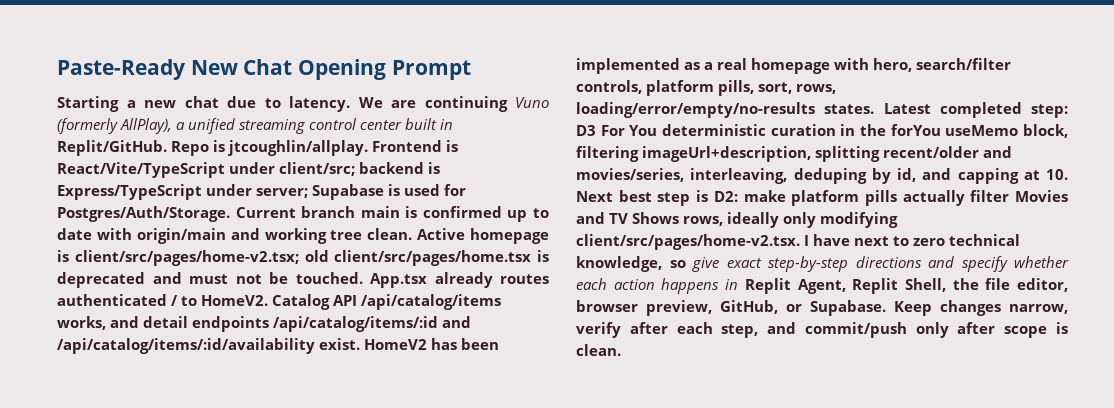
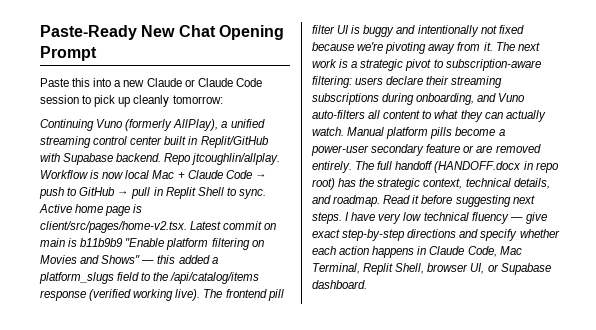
[57,96,508,112] Starting a new chat due to latency. We are continuing -> [40,78,262,87] [40,95,223,107] [40,119,94,131] Paste this into a new Claude or Claude Code session to pick up cleanly tomorrow: // Continuing
[57,140,459,156] [57,162,441,178] [57,184,467,200] [57,206,549,222] [57,228,549,244] [57,250,549,266] [57,272,549,288] [57,294,502,310] [57,316,472,332] [57,338,500,354] [576,58,1012,74] [576,80,837,96] [576,102,1068,118] [576,124,1068,138] [576,146,1013,162] [576,168,1068,184] [576,190,1068,206] [576,212,899,228] [576,234,1021,250] [576,256,686,272] Replit/GitHub. Repo is jtcoughlin/allplay. Frontend is React/Vite/TypeScript under client/src; backend is Express/TypeScript under server; Supabase is used for Postgres/Auth/Storage. Current branch main is confirmed up to date with origin/main and working tree clean. Active homepage is client/src/pages/home-v2.tsx; old client/src/pages/home.tsx is deprecated and must not be touched. App.tsx already routes authenticated / to HomeV2. Catalog API /api/catalog/items works, and detail endpoints /api/catalog/items/:id and /api/catalog/items/:id/availability exist. HomeV2 has been implemented as a real homepage with hero, search/filter controls, platform pills, sort, rows, loading/error/empty/no-results states. Latest completed step: D3 For You deterministic curation in the forYou useMemo block, filtering imageUrl+description, splitting recent/older and movies/series, interleaving, deduping by id, and capping at 10. Next best step is D2: make platform pills actually filter Movies and TV Shows rows, ideally only modifying client/src/pages/home-v2.tsx. I have next to zero technical knowledge, so -> [200,136,269,148] [40,153,281,165] [40,170,267,179] [39,187,266,199] [39,204,143,216] [40,221,277,233] [40,238,264,250] [40,255,218,264] [39,272,260,284] [40,289,284,301] [312,25,524,37] [312,42,540,54] [312,59,541,71] [312,76,503,88] [312,93,526,105] [312,110,546,122] [312,127,505,139] [311,144,541,156] [312,161,559,173] [312,178,550,190] [312,195,535,207] [312,212,523,224] Replit/GitHub with Supabase backend. Repo jtcoughlin/allplay. Workflow is now local Mac + Claude Code → push to GitHub → pull in Replit Shell to sync. Active home page is client/src/pages/home-v2.tsx. Latest commit on main is b11b9b9 "Enable platform filtering on Movies and Shows" — this added a platform_slugs field to the /api/catalog/items response (verified working live). The frontend pill filter UI is buggy and intentionally not fixed because we're pivoting away from it. The next work is a strategic pivot to subscription-aware filtering: users declare their streaming subscriptions during onboarding, and Vuno auto-filters all content to what they can actually watch. Manual platform pills become a power-user secondary feature or are removed entirely. The full handoff (HANDOFF.docx in repo root) has the strategic context, technical details, and roadmap. Read it before suggesting next steps. I have very low technical fluency —
[744,278,1068,294] [576,300,1068,316] [576,322,1068,338] [576,344,621,356] Replit Agent, Replit Shell, the file editor, browser preview, GitHub, or Supabase. Keep changes narrow, verify after each step, and commit/push only after scope is clean. -> [429,246,522,257] [312,263,551,275] [312,280,367,289] Claude Code, Mac Terminal, Replit Shell, browser UI, or Supabase dashboard.

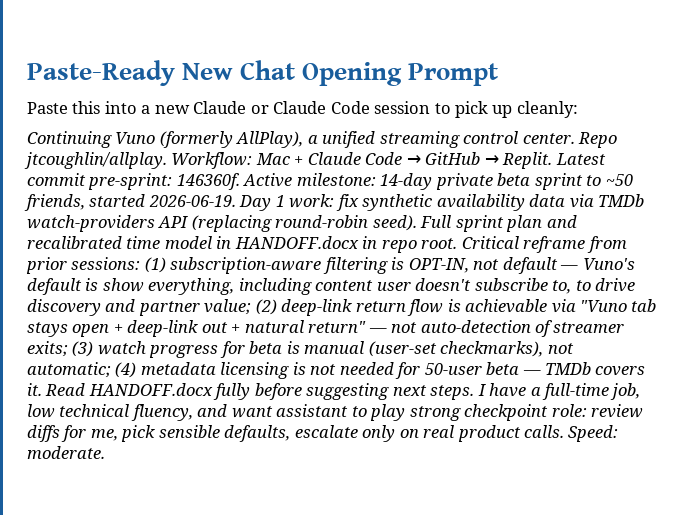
[133,95,223,107] cleanly tomorrow: -> [516,101,578,118] cleanly:
[130,136,269,148] [40,153,281,165] [40,170,150,179] center built in Replit/GitHub with Supabase backend. Repo jtcoughlin/allplay. Workflow is now local -> [522,132,618,148] [24,152,253,169] center. Repo jtcoughlin/allplay. Workflow:
[39,187,266,199] [39,204,143,216] [40,221,277,233] [40,238,264,250] [40,255,218,264] [39,272,260,284] [40,289,284,301] [312,25,524,37] [312,42,540,54] [312,59,541,71] [312,76,503,88] [312,93,526,105] [312,110,546,122] [312,127,505,139] [311,144,541,156] [312,161,559,173] [312,178,550,190] [312,195,420,207] push to GitHub → pull in Replit Shell to sync. Active home page is client/src/pages/home-v2.tsx. Latest commit on main is b11b9b9 "Enable platform filtering on Movies and Shows" — this added a platform_slugs field to the /api/catalog/items response (verified working live). The frontend pill filter UI is buggy and intentionally not fixed because we're pivoting away from it. The next work is a strategic pivot to subscription-aware filtering: users declare their streaming subscriptions during onboarding, and Vuno auto-filters all content to what they can actually watch. Manual platform pills become a power-user secondary feature or are removed entirely. The full handoff (HANDOFF.docx in repo root) has the strategic context, technical details, and roadmap. Read it -> [425,152,606,169] [27,173,633,190] [24,194,645,211] [27,215,577,232] [27,236,627,253] [26,257,635,274] [27,278,636,295] [27,299,657,316] [27,320,625,337] [27,341,574,358] [27,362,646,379] [27,383,251,400] GitHub → Replit. Latest commit pre-sprint: 146360f. Active milestone: 14-day private beta sprint to ~50 friends, started 2026-06-19. Day 1 work: fix synthetic availability data via TMDb watch-providers API (replacing round-robin seed). Full sprint plan and recalibrated time model in HANDOFF.docx in repo root. Critical reframe from prior sessions: (1) subscription-aware filtering is OPT-IN, not default — Vuno's default is show everything, including content user doesn't subscribe to, to drive discovery and partner value; (2) deep-link return flow is achievable via "Vuno tab stays open + deep-link out + natural return" — not auto-detection of streamer exits; (3) watch progress for beta is manual (user-set checkmarks), not automatic; (4) metadata licensing is not needed for 50-user beta — TMDb covers it. Read HANDOFF.docx fully
[378,212,547,224] [312,229,560,241] [312,246,522,258] [312,263,551,275] [312,280,367,289] very low technical fluency — give exact step-by-step directions and specify whether each action happens in Claude Code, Mac Terminal, Replit Shell, browser UI, or Supabase dashboard. -> [530,383,641,400] [27,404,644,421] [27,425,619,442] [27,446,105,459] a full-time job, low technical fluency, and want assistant to play strong checkpoint role: review diffs for me, pick sensible defaults, escalate only on real product calls. Speed: moderate.

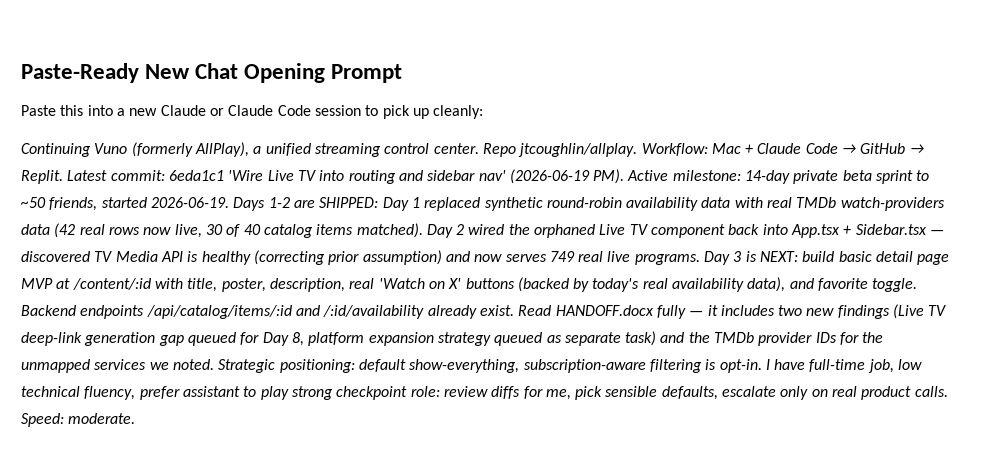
[27,173,240,190] commit pre-sprint: 146360f. -> [110,169,625,184] commit: 6eda1c1 'Wire Live TV into routing and sidebar nav' (2026-06-19 PM).
[239,194,645,211] [27,215,577,232] [27,236,627,253] [26,257,635,274] [27,278,636,295] [27,299,657,316] [27,320,625,337] [27,341,574,358] [27,362,646,379] [27,383,475,400] Day 1 work: fix synthetic availability data via TMDb watch-providers API (replacing round-robin seed). Full sprint plan and recalibrated time model in HANDOFF.docx in repo root. Critical reframe from prior sessions: (1) subscription-aware filtering is OPT-IN, not default — Vuno's default is show everything, including content user doesn't subscribe to, to drive discovery and partner value; (2) deep-link return flow is achievable via "Vuno tab stays open + deep-link out + natural return" — not auto-detection of streamer exits; (3) watch progress for beta is manual (user-set checkmarks), not automatic; (4) metadata licensing is not needed for 50-user beta — TMDb covers it. Read HANDOFF.docx fully before suggesting next steps. -> [233,197,945,211] [21,223,945,238] [21,250,950,265] [21,277,918,292] [21,304,947,319] [21,331,884,346] [21,359,762,373] Days 1-2 are SHIPPED: Day 1 replaced synthetic round-robin availability data with real TMDb watch-providers data (42 real rows now live, 30 of 40 catalog items matched). Day 2 wired the orphaned Live TV component back into App.tsx + Sidebar.tsx — discovered TV Media API is healthy (correcting prior assumption) and now serves 749 real live programs. Day 3 is NEXT: build basic detail page MVP at /content/:id with title, poster, description, real 'Watch on X' buttons (backed by today's real availability data), and favorite toggle. Backend endpoints /api/catalog/items/:id and /:id/availability already exist. Read HANDOFF.docx fully — it includes two new findings (Live TV deep-link generation gap queued for Day 8, platform expansion strategy queued as separate task) and the TMDb provider IDs for the unmapped services we noted. Strategic positioning: default show-everything, subscription-aware filtering is opt-in.
[530,387,541,396] a -> (806, 364) none
[197,404,273,418] and want -> [139,386,180,400] prefer

